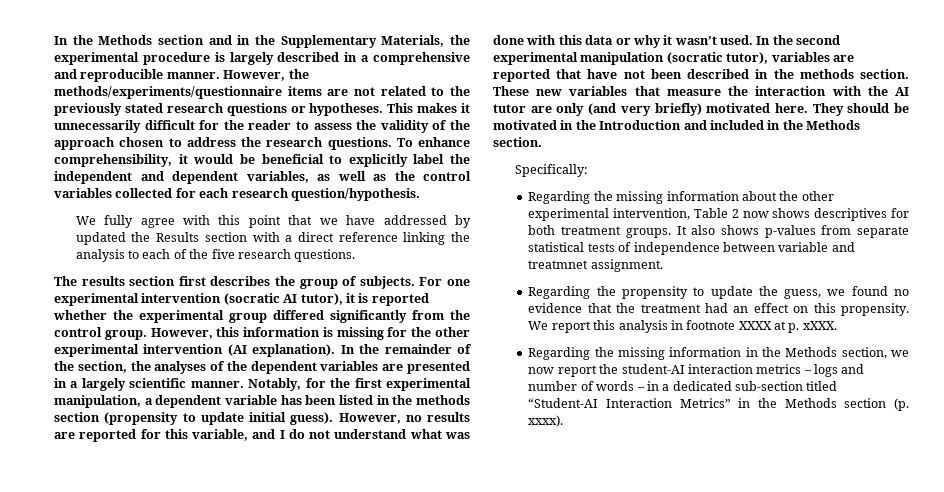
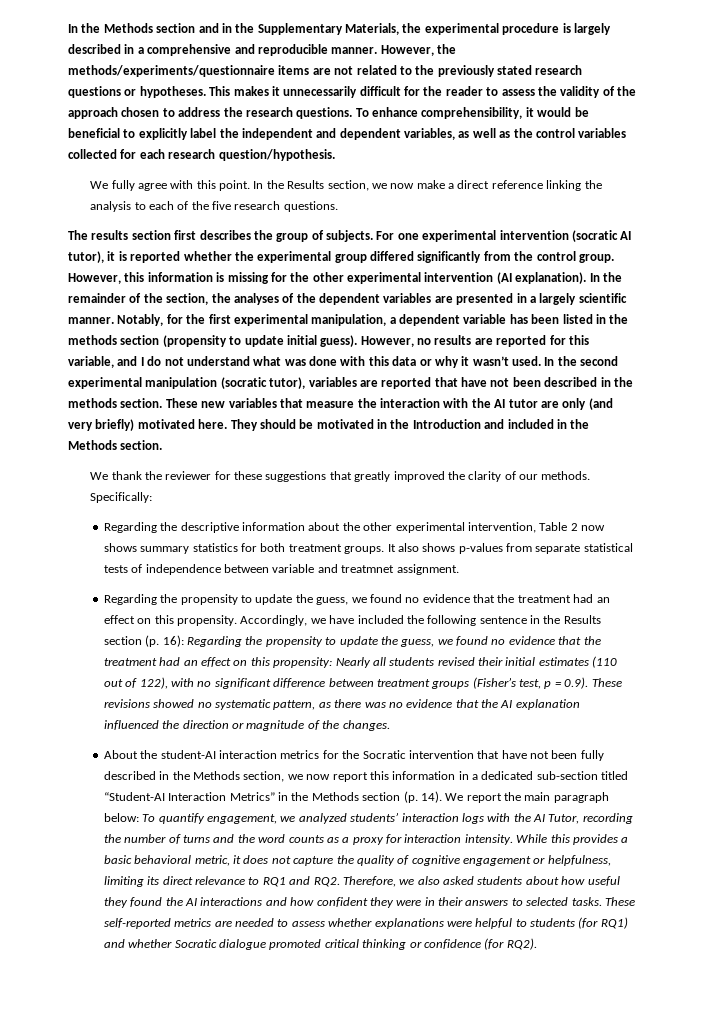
[248,215,471,228] [75,232,280,245] point that we have addressed by updated the Results section with -> [219,180,445,191] point. In the Results section, we now make
(542, 142) none -> [90,471,591,482] We thank the reviewer for these suggestions that greatly improved the clarity of our methods.
[616,191,664,204] missing -> [180,522,239,533] descriptive
[814,208,888,221] descriptives -> [140,543,238,554] summary statistics
[528,320,837,333] [528,347,742,360] We report this analysis in footnote XXXX at p. xXXX. // Regarding the missing information -> [240,615,601,626] [103,635,601,647] [103,656,618,668] [103,677,622,689] [103,699,580,710] [103,720,390,731] [103,750,604,761] [103,771,156,780] Accordingly, we have included the following sentence in the Results section (p. 16): Regarding the propensity to update the guess, we found no evidence that the treatment had an effect on this propensity: Nearly all students revised their initial estimates (110 out of 122), with no significant difference between treatment groups (Fisher’s test, p = 0.9). These revisions showed no systematic pattern, as there was no evidence that the AI explanation influenced the direction or magnitude of the changes. // About the student-AI interaction metrics for the Socratic intervention that have not been fully described
[599,364,865,377] [528,381,645,391] the student-AI interaction metrics – logs and number of words – -> [369,771,456,780] this information
[528,415,564,427] xxxx). -> [420,791,609,803] [103,812,633,824] [103,834,629,845] [103,855,611,866] [103,876,620,887] [103,897,635,908] [103,917,628,929] [103,938,537,950] 14). We report the main paragraph below: To quantify engagement, we analyzed students’ interaction logs with the AI Tutor, recording the number of turns and the word counts as a proxy for interaction intensity. While this provides a basic behavioral metric, it does not capture the quality of cognitive engagement or helpfulness, limiting its direct relevance to RQ1 and RQ2. Therefore, we also asked students about how useful they found the AI interactions and how confident they were in their answers to selected tasks. These self-reported metrics are needed to assess whether explanations were helpful to students (for RQ1) and whether Socratic dialogue promoted critical thinking or confidence (for RQ2).

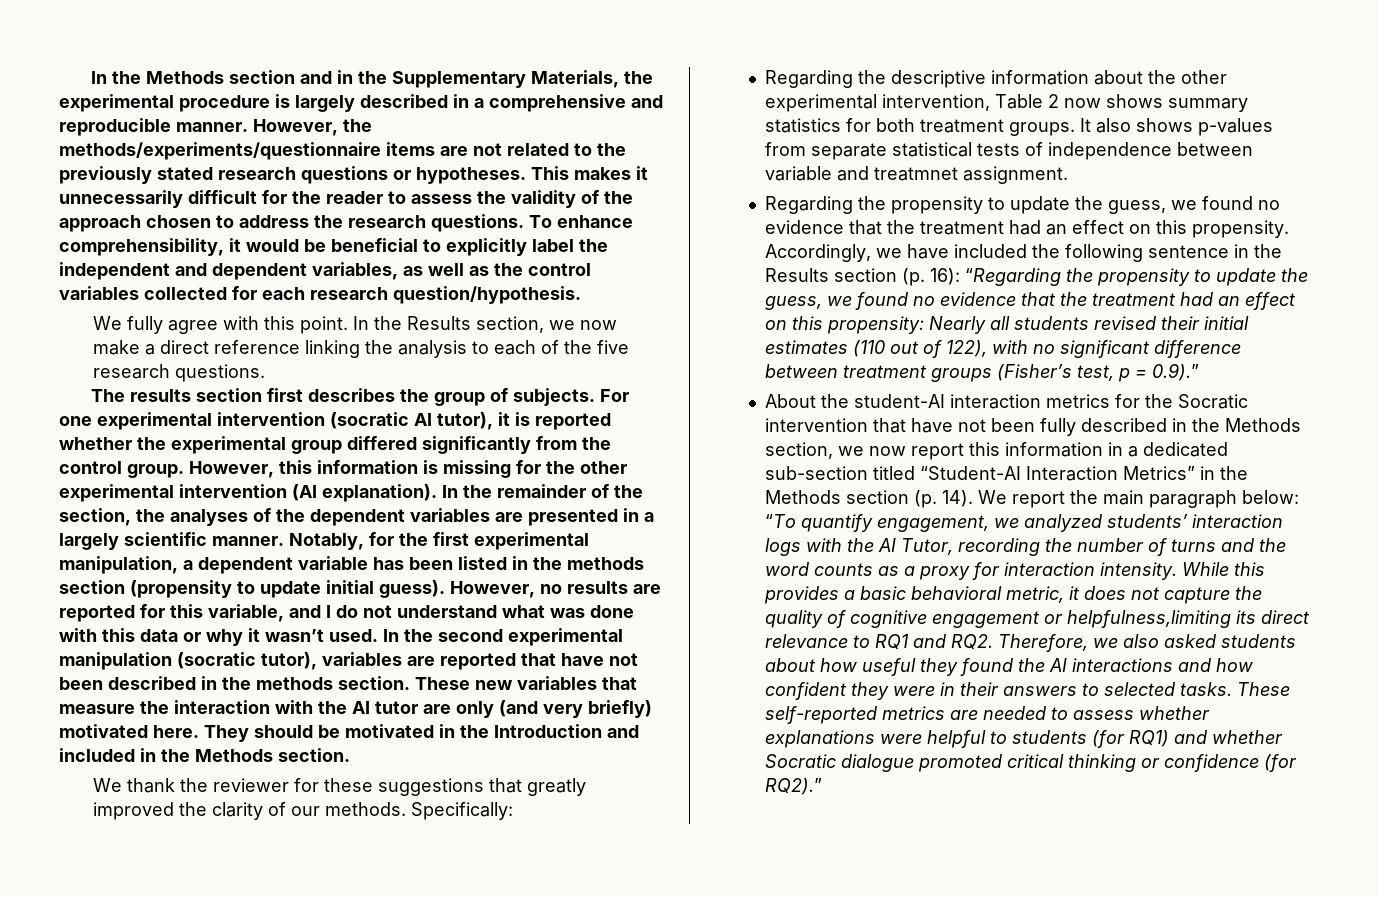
[187,636,243,647] Regarding -> [965,268,1062,286] “Regarding
[564,677,622,689] [103,699,580,710] [103,720,390,731] 0.9). These revisions showed no systematic pattern, as there was no evidence that the AI explanation influenced the direction or magnitude of the changes. -> [1152,363,1200,381] 0.9).”
[142,814,156,822] To -> [765,514,797,528] “To
[547,855,611,866] [103,876,144,887] helpfulness, limiting -> [1067,610,1232,628] helpfulness,limiting
[506,938,537,950] RQ2). -> [765,778,823,795] RQ2).”

